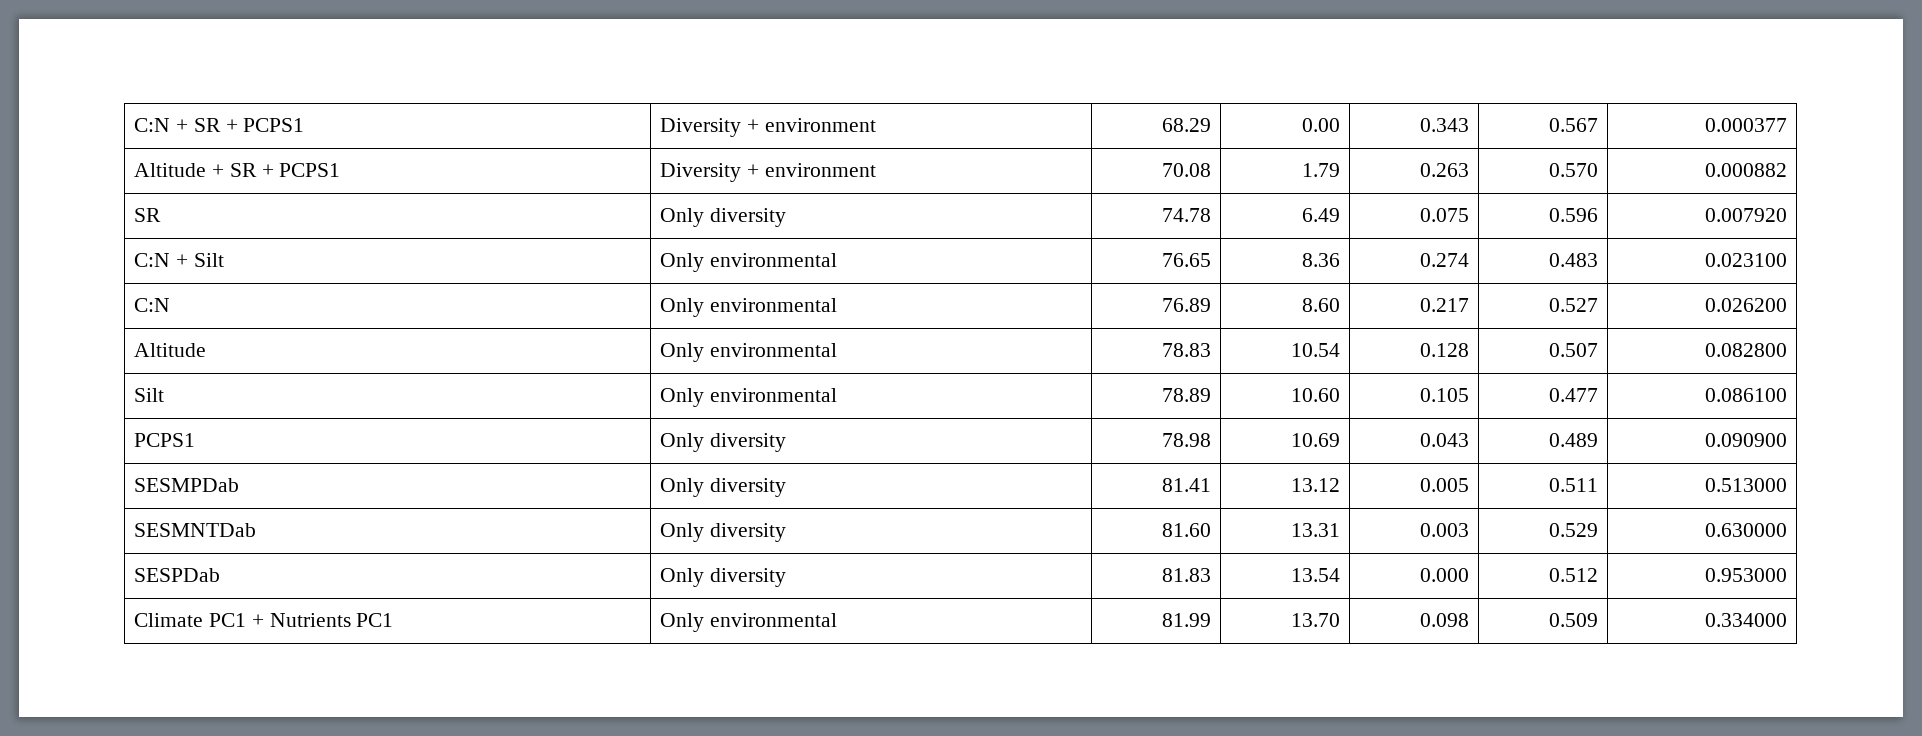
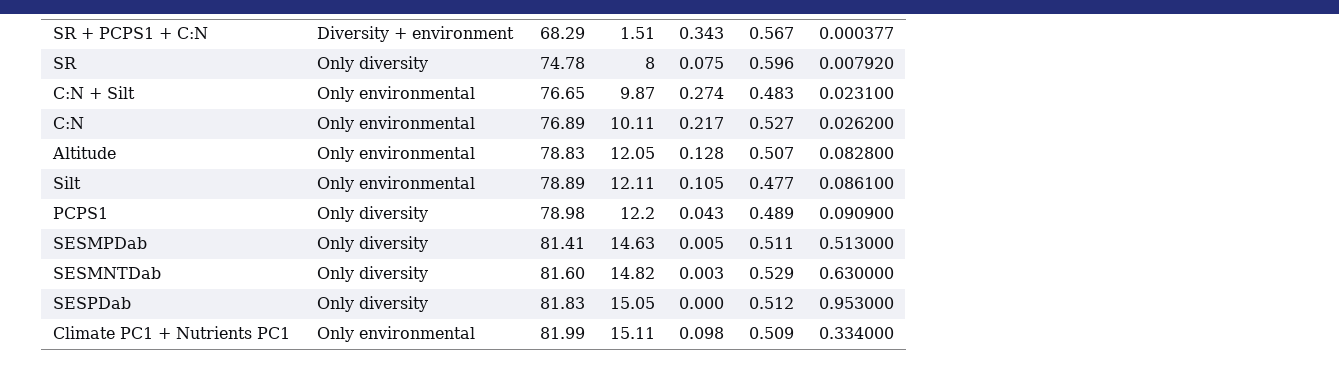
[134,118,305,132] C:N + SR + PCPS1 -> [52,27,208,39] SR + PCPS1 + C:N
[1301,118,1340,132] 0.00 -> [620,27,656,39] 1.51
[134,163,341,177] [660,163,876,182] [1161,163,1211,177] [1301,163,1340,177] [1419,163,1469,177] [1548,163,1598,177] [1704,163,1787,177] // Altitude + SR + PCPS1 | Diversity + environment | 70.08 | 1.79 | 0.263 | 0.570 | 0.000882 -> (895, 33) none
[1301,208,1340,222] 6.49 -> [645,57,656,69] 8
[1301,253,1340,267] 8.36 -> [620,87,656,99] 9.87
[1301,298,1340,312] 8.60 -> [610,117,656,129] 10.11
[1290,343,1340,357] 10.54 -> [610,147,656,159] 12.05
[1290,388,1340,402] 10.60 -> [610,177,656,189] 12.11
[1290,433,1340,447] 10.69 -> [620,207,656,219] 12.2
[1290,478,1340,492] 13.12 -> [610,237,656,249] 14.63
[1290,523,1340,537] 13.31 -> [610,267,656,279] 14.82
[1290,568,1340,582] 13.54 -> [610,297,656,309] 15.05
[1290,613,1340,627] 13.70 -> [610,327,656,339] 15.11

